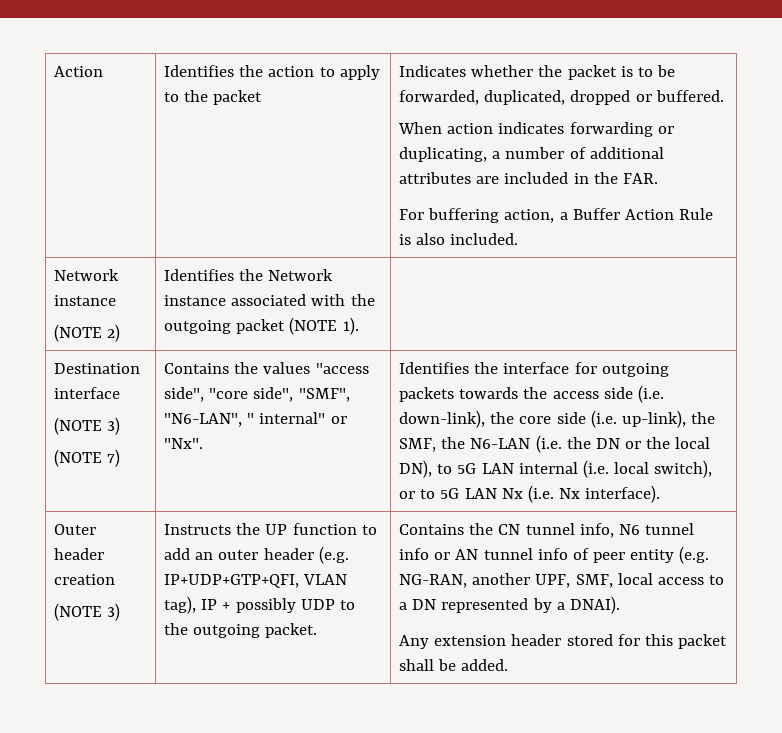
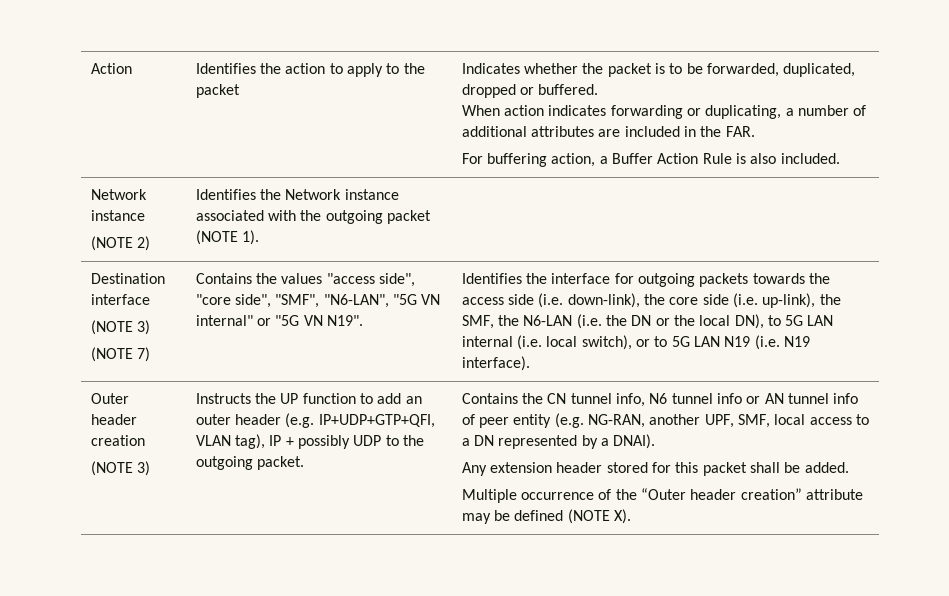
[247,412,347,424] [164,438,204,449] " internal" or "Nx". -> [392,294,441,305] [195,315,363,326] "5G VN internal" or "5G VN N19".
[501,485,580,503] Nx (i.e. Nx -> [724,335,810,350] N19 (i.e. N19
(509, 665) none -> [461,488,863,503] [461,509,631,524] // Multiple occurrence of the “Outer header creation” attribute may be defined (NOTE X).

